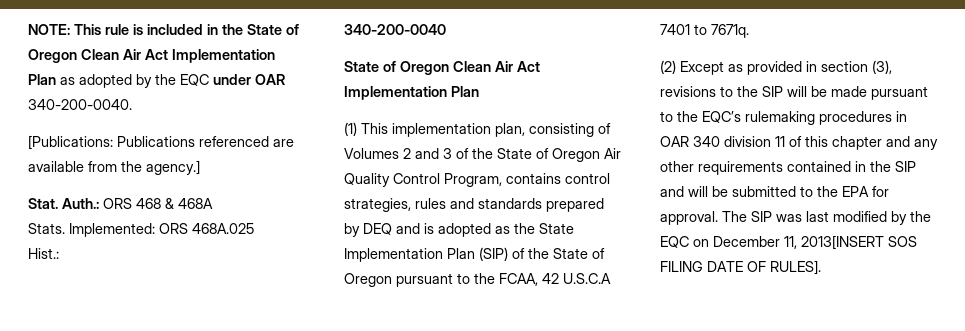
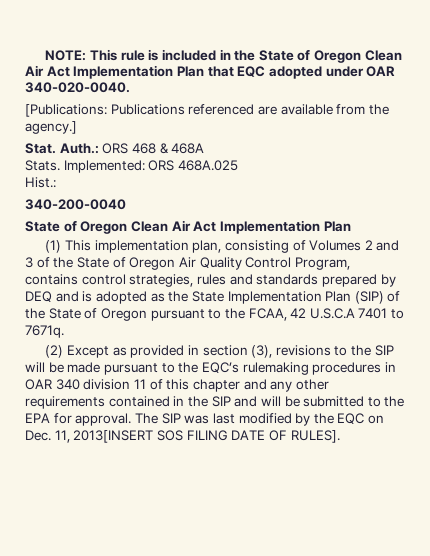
[60,74,209,88] as adopted by the EQC -> [207,66,322,79] that EQC adopted
[28,99,132,110] 340-200-0040. -> [25,82,130,93] 340-020-0040.
[713,236,780,247] December -> [25,430,51,441] Dec.

